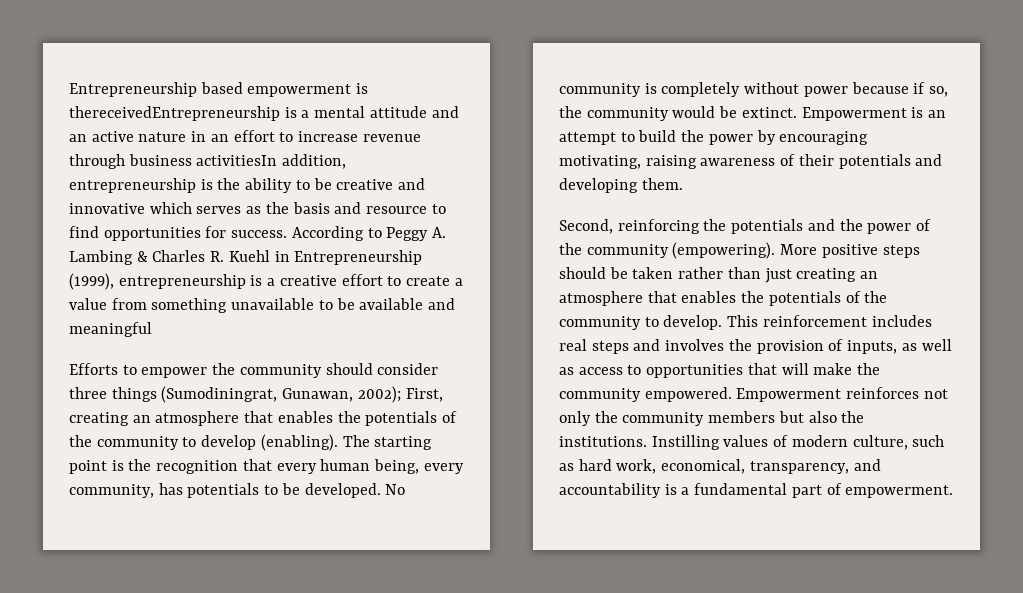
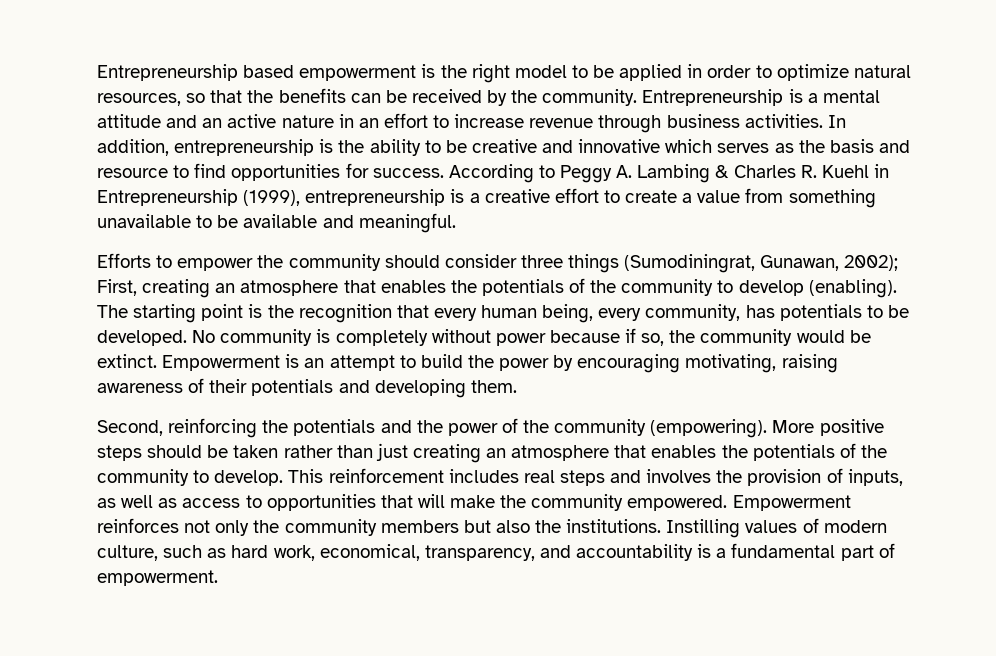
[69,106,280,121] thereceivedEntrepreneurship -> [440,64,911,83] [97,88,784,106] the right model to be applied in order to optimize natural resources, so that the benefits can be received by the community. Entrepreneurship
[196,155,278,166] activitiesIn -> [744,114,846,128] activities. In
[69,322,152,337] meaningful -> [358,213,456,233] meaningful.

